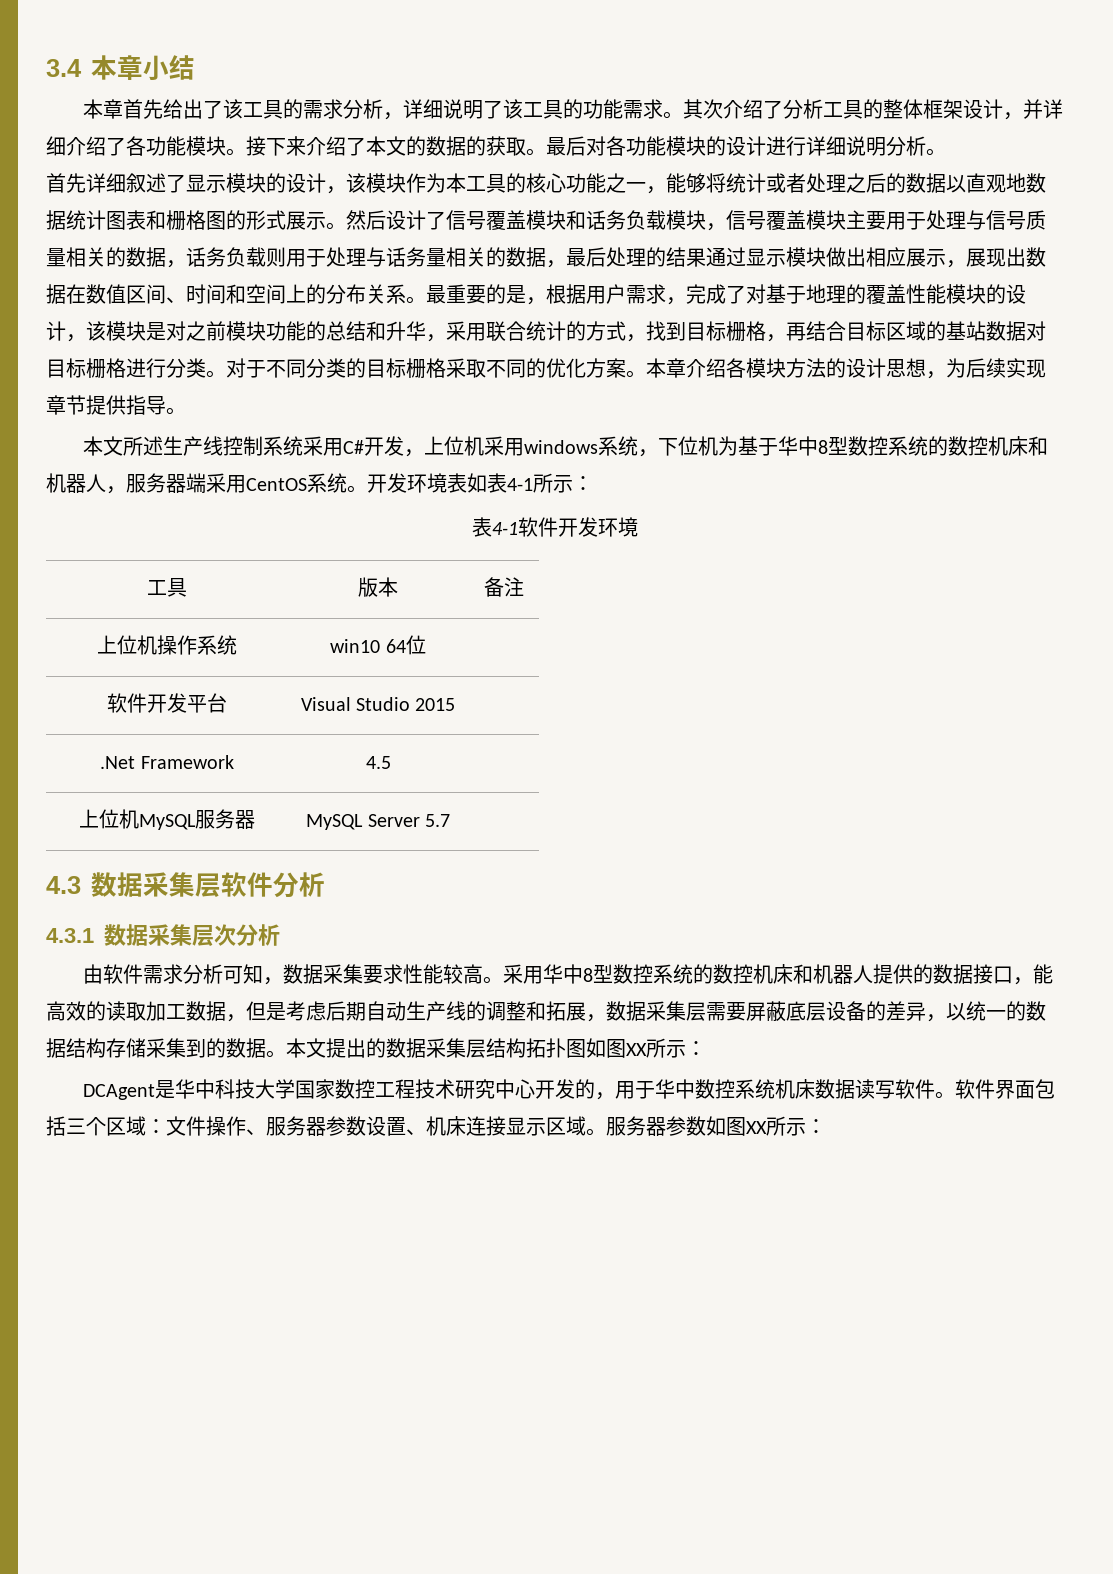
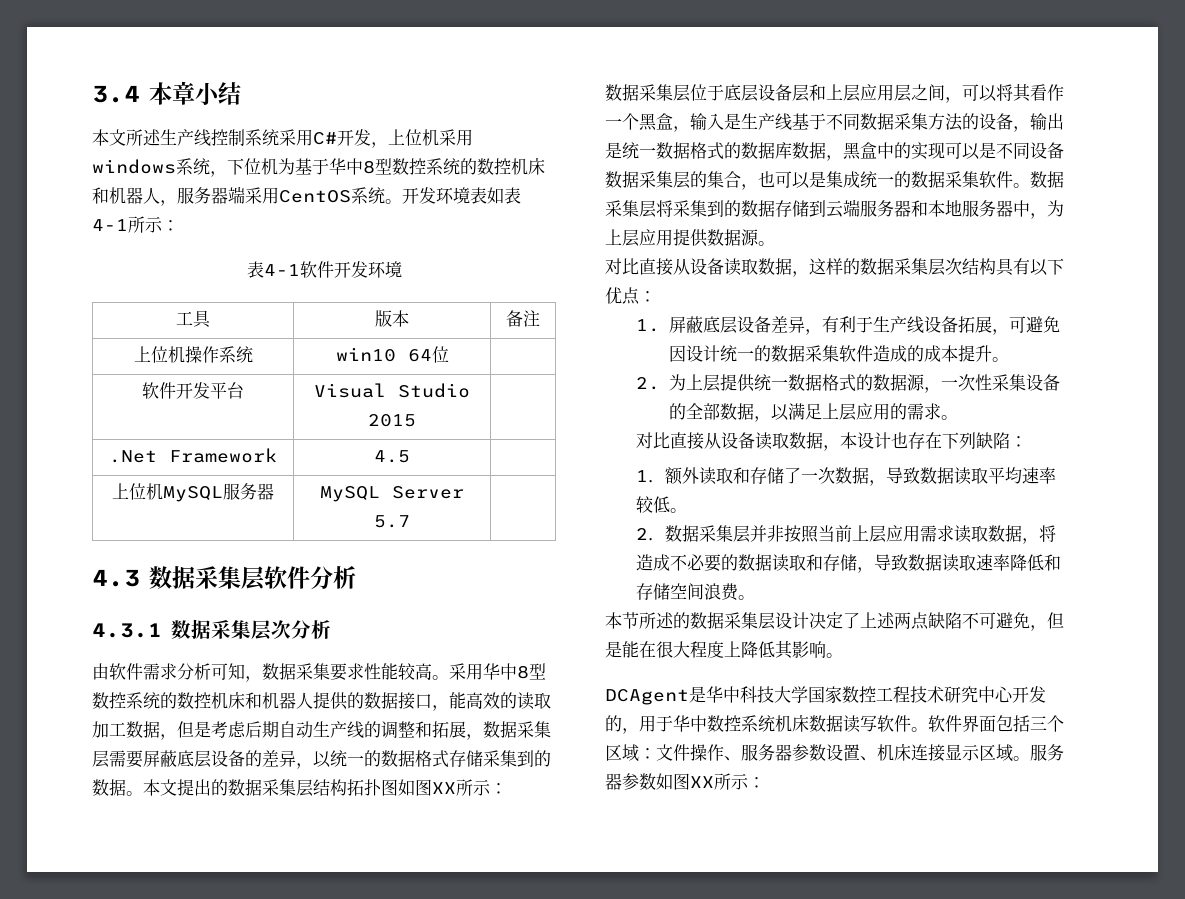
[82,99,1063,120] [46,136,946,156] [46,173,1046,194] [46,210,1046,231] [46,247,1046,268] [46,284,1026,305] [46,321,1046,342] [46,358,1046,379] [46,395,186,415] // 本章首先给出了该工具的需求分析，详细说明了该工具的功能需求。其次介绍了分析工具的整体框架设计，并详细介绍了各功能模块。接下来介绍了本文的数据的获取。最后对各功能模块的设计进行详细说明分析。 // 首先详细叙述了显示模块的设计，该模块作为本工具的核心功能之一，能够将统计或者处理之后的数据以直观地数据统计图表和栅格图的形式展示。然后设计了信号覆盖模块和话务负载模块，信号覆盖模块主要用于处理与信号质量相关的数据，话务负载则用于处理与话务量相关的数据，最后处理的结果通过显示模块做出相应展示，展现出数据在数值区间、时间和空间上的分布关系。最重要的是，根据用户需求，完成了对基于地理的覆盖性能模块的设计，该模块是对之前模块功能的总结和升华，采用联合统计的方式，找到目标栅格，再结合目标区域的基站数据对目标栅格进行分类。对于不同分类的目标栅格采取不同的优化方案。本章介绍各模块方法的设计思想，为后续实现章节提供指导。 -> (241, 93) none
[66,1038,106,1058] 结构 -> [415,750,449,768] 格式
(706, 1048) none -> [605,83,1064,103] [605,113,1064,132] [605,142,1064,161] [605,171,1064,190] [605,199,1064,219] [605,229,775,247] [605,258,1064,277] [605,287,656,305] [636,316,1060,335] [668,345,1009,362] [636,374,1060,393] [668,403,958,422] [636,432,1028,451] [636,467,1057,486] [636,496,688,513] [636,525,1057,544] [636,554,1062,573] [636,583,756,601] [605,612,1064,631] [605,640,843,659] // 数据采集层位于底层设备层和上层应用层之间，可以将其看作一个黑盒，输入是生产线基于不同数据采集方法的设备，输出是统一数据格式的数据库数据，黑盒中的实现可以是不同设备数据采集层的集合，也可以是集成统一的数据采集软件。数据采集层将采集到的数据存储到云端服务器和本地服务器中，为上层应用提供数据源。 // 对比直接从设备读取数据，这样的数据采集层次结构具有以下优点： // 1.屏蔽底层设备差异，有利于生产线设备拓展，可避免因设计统一的数据采集软件造成的成本提升。 // 2.为上层提供统一数据格式的数据源，一次性采集设备的全部数据，以满足上层应用的需求。 // 对比直接从设备读取数据，本设计也存在下列缺陷： // 1．额外读取和存储了一次数据，导致数据读取平均速率较低。 // 2．数据采集层并非按照当前上层应用需求读取数据，将造成不必要的数据读取和存储，导致数据读取速率降低和存储空间浪费。 // 本节所述的数据采集层设计决定了上述两点缺陷不可避免，但是能在很大程度上降低其影响。

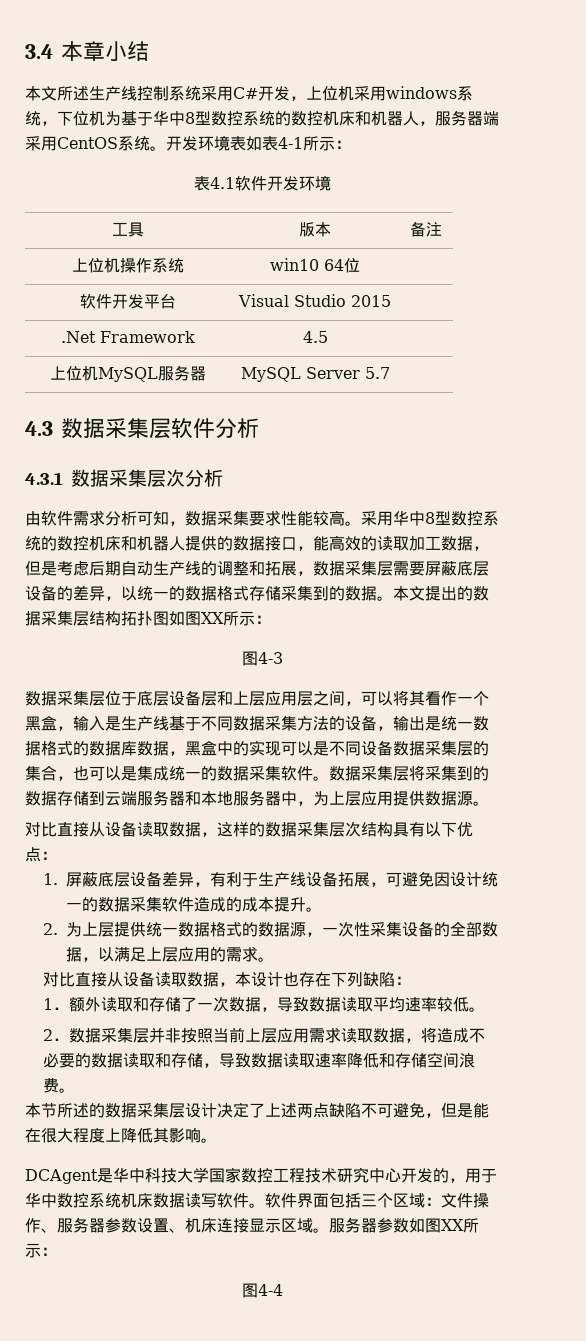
[263,264,300,276] 4-1 -> [209,177,235,189] 4.1
(507, 788) none -> [241,651,283,666] // 图4-3
(765, 782) none -> [241,1283,283,1298] // 图4-4

